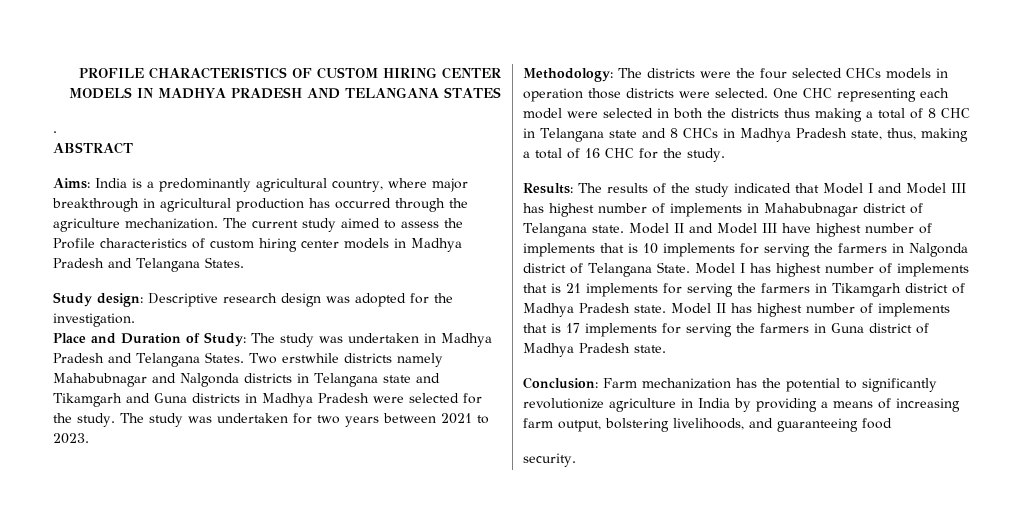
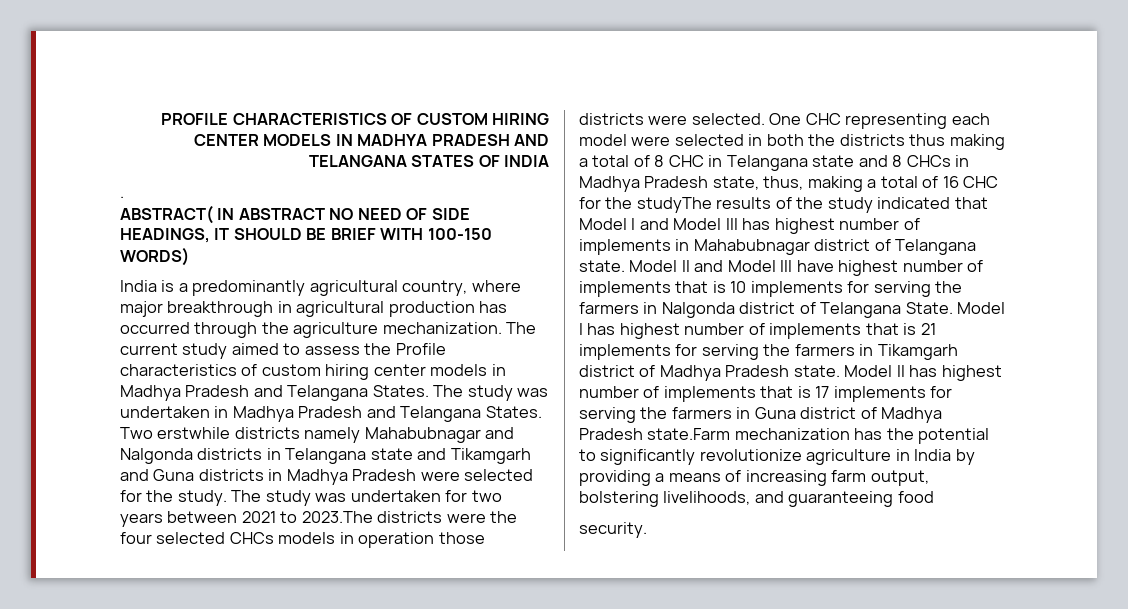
(502, 92) none -> [478,155,549,167] OF INDIA
(57, 132) none -> [120,205,235,224] ABSTRACT( IN
[53,178,90,189] // Aims: -> [329,208,470,220] [120,228,492,243] [120,247,189,266] NO NEED OF SIDE HEADINGS, IT SHOULD BE BRIEF WITH 100-150 WORDS) //
[53,292,453,307] [53,313,135,327] [53,332,246,347] // Study design: Descriptive research design was adopted for the investigation. // Place and Duration of Study: -> (429, 391) none
[53,433,89,444] [523,68,642,82] 2023. // Methodology: The -> [301,511,373,523] 2023.The
[687,148,725,162] [523,183,602,194] study. // Results: The -> [636,197,712,213] studyThe
[634,345,666,353] [523,377,637,389] state. // Conclusion: Farm -> [647,428,731,440] state.Farm

